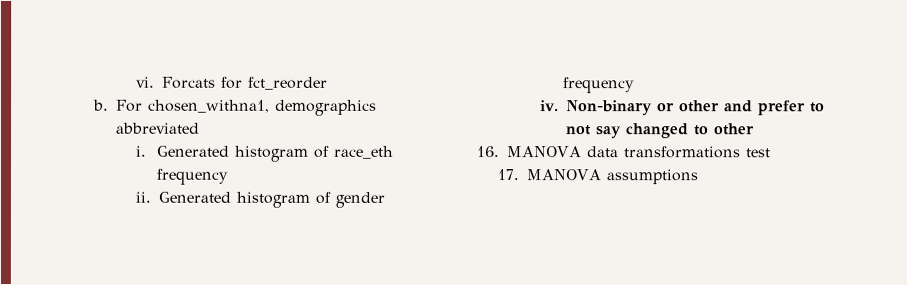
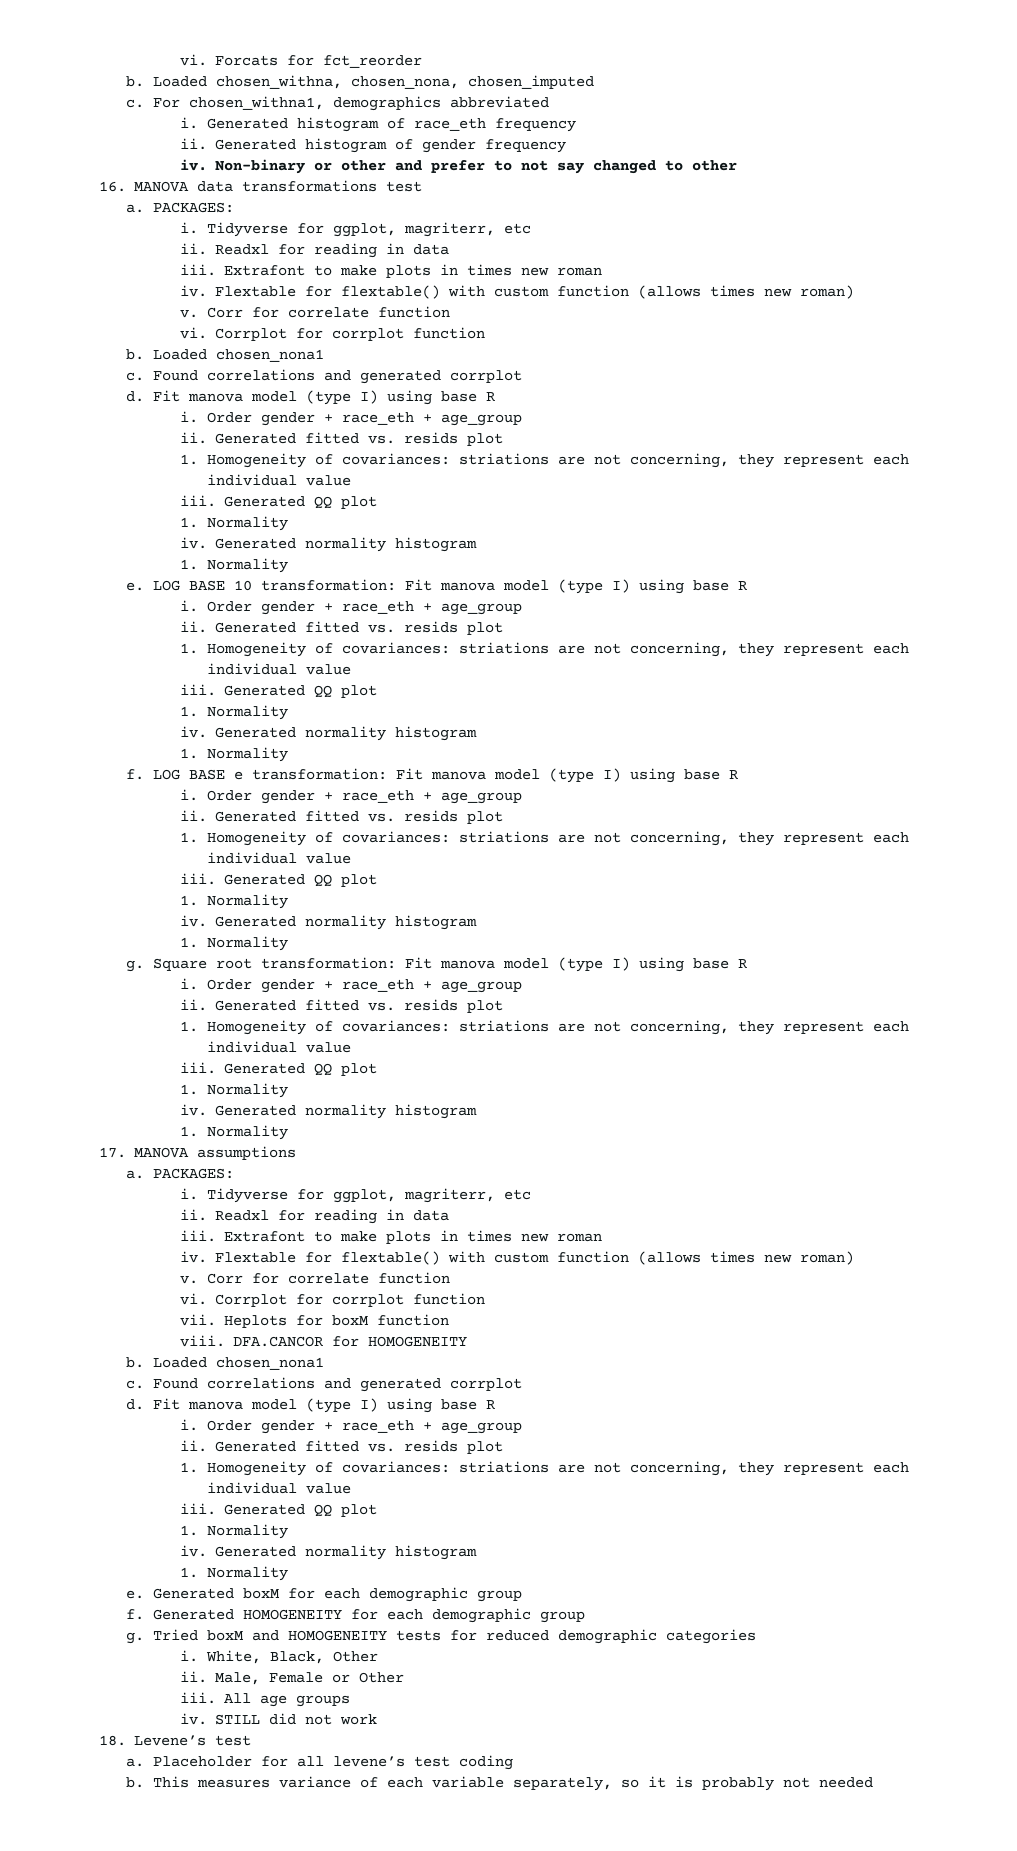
(109, 105) none -> [153,75,595,89] [126,99,145,108] Loaded chosen_withna, chosen_nona, chosen_imputed // c.
[496,169,698,185] 17. MANOVA assumptions -> [126,202,235,213] [180,222,532,237] [180,243,449,258] [180,264,602,278] [180,285,854,299] [180,306,451,318] [180,327,485,341] [126,349,325,362] [126,369,523,384] [126,390,496,405] [180,411,523,426] [180,432,503,446] [180,453,910,468] [207,474,352,486] [180,495,377,509] [180,516,289,531] [180,537,477,552] [180,558,289,573] [126,579,748,594] [180,600,523,615] [180,621,503,635] [180,642,910,657] [207,663,352,675] [180,684,377,698] [180,705,289,720] [180,726,477,741] [180,747,289,762] [126,768,739,783] [180,789,523,804] [180,810,503,824] [180,831,910,846] [207,852,352,864] [180,873,377,887] [180,894,289,909] [180,915,477,930] [180,936,289,951] [126,957,748,972] [180,978,523,993] [180,999,503,1013] [180,1020,910,1035] [207,1041,352,1053] [180,1062,377,1076] [180,1083,289,1098] [180,1104,477,1119] [180,1125,289,1140] [99,1146,296,1160] [126,1168,235,1179] [180,1188,532,1203] [180,1209,449,1224] [180,1230,602,1244] [180,1251,854,1265] [180,1272,451,1284] [180,1293,485,1307] [180,1314,449,1328] [180,1335,467,1347] [126,1357,325,1370] [126,1377,523,1392] [126,1398,496,1413] [180,1419,523,1434] [180,1440,503,1454] [180,1461,910,1476] [207,1482,352,1494] [180,1503,377,1517] [180,1524,289,1539] [180,1545,477,1560] [180,1566,289,1581] [126,1587,523,1602] [126,1608,586,1623] [126,1629,757,1644] [180,1650,379,1664] [180,1671,404,1685] [180,1692,350,1707] [180,1713,377,1725] [99,1735,251,1746] [126,1755,514,1770] [126,1776,874,1791] a. PACKAGES: // i. Tidyverse for ggplot, magriterr, etc // ii. Readxl for reading in data // iii. Extrafont to make plots in times new roman // iv. Flextable for flextable() with custom function (allows times new roman) // v. Corr for correlate function // vi. Corrplot for corrplot function // b. Loaded chosen_nona1 // c. Found correlations and generated corrplot // d. Fit manova model (type I) using base R // i. Order gender + race_eth + age_group // ii. Generated fitted vs. resids plot // 1. Homogeneity of covariances: striations are not concerning, they represent each individual value // iii. Generated QQ plot // 1. Normality // iv. Generated normality histogram // 1. Normality // e. LOG BASE 10 transformation: Fit manova model (type I) using base R // i. Order gender + race_eth + age_group // ii. Generated fitted vs. resids plot // 1. Homogeneity of covariances: striations are not concerning, they represent each individual value // iii. Generated QQ plot // 1. Normality // iv. Generated normality histogram // 1. Normality // f. LOG BASE e transformation: Fit manova model (type I) using base R // i. Order gender + race_eth + age_group // ii. Generated fitted vs. resids plot // 1. Homogeneity of covariances: striations are not concerning, they represent each individual value // iii. Generated QQ plot // 1. Normality // iv. Generated normality histogram // 1. Normality // g. Square root transformation: Fit manova model (type I) using base R // i. Order gender + race_eth + age_group // ii. Generated fitted vs. resids plot // 1. Homogeneity of covariances: striations are not concerning, they represent each individual value // iii. Generated QQ plot // 1. Normality // iv. Generated normality histogram // 1. Normality // 17. MANOVA assumptions // a. PACKAGES: // i. Tidyverse for ggplot, magriterr, etc // ii. Readxl for reading in data // iii. Extrafont to make plots in times new roman // iv. Flextable for flextable() with custom function (allows times new roman) // v. Corr for correlate function // vi. Corrplot for corrplot function // vii. Heplots for boxM function // viii. DFA.CANCOR for HOMOGENEITY // b. Loaded chosen_nona1 // c. Found correlations and generated corrplot // d. Fit manova model (type I) using base R // i. Order gender + race_eth + age_group // ii. Generated fitted vs. resids plot // 1. Homogeneity of covariances: striations are not concerning, they represent each individual value // iii. Generated QQ plot // 1. Normality // iv. Generated normality histogram // 1. Normality // e. Generated boxM for each demographic group // f. Generated HOMOGENEITY for each demographic group // g. Tried boxM and HOMOGENEITY tests for reduced demographic categories // i. White, Black, Other // ii. Male, Female or Other // iii. All age groups // iv. STILL did not work // 18. Levene’s test // a. Placeholder for all levene’s test coding // b. This measures variance of each variable separately, so it is probably not needed

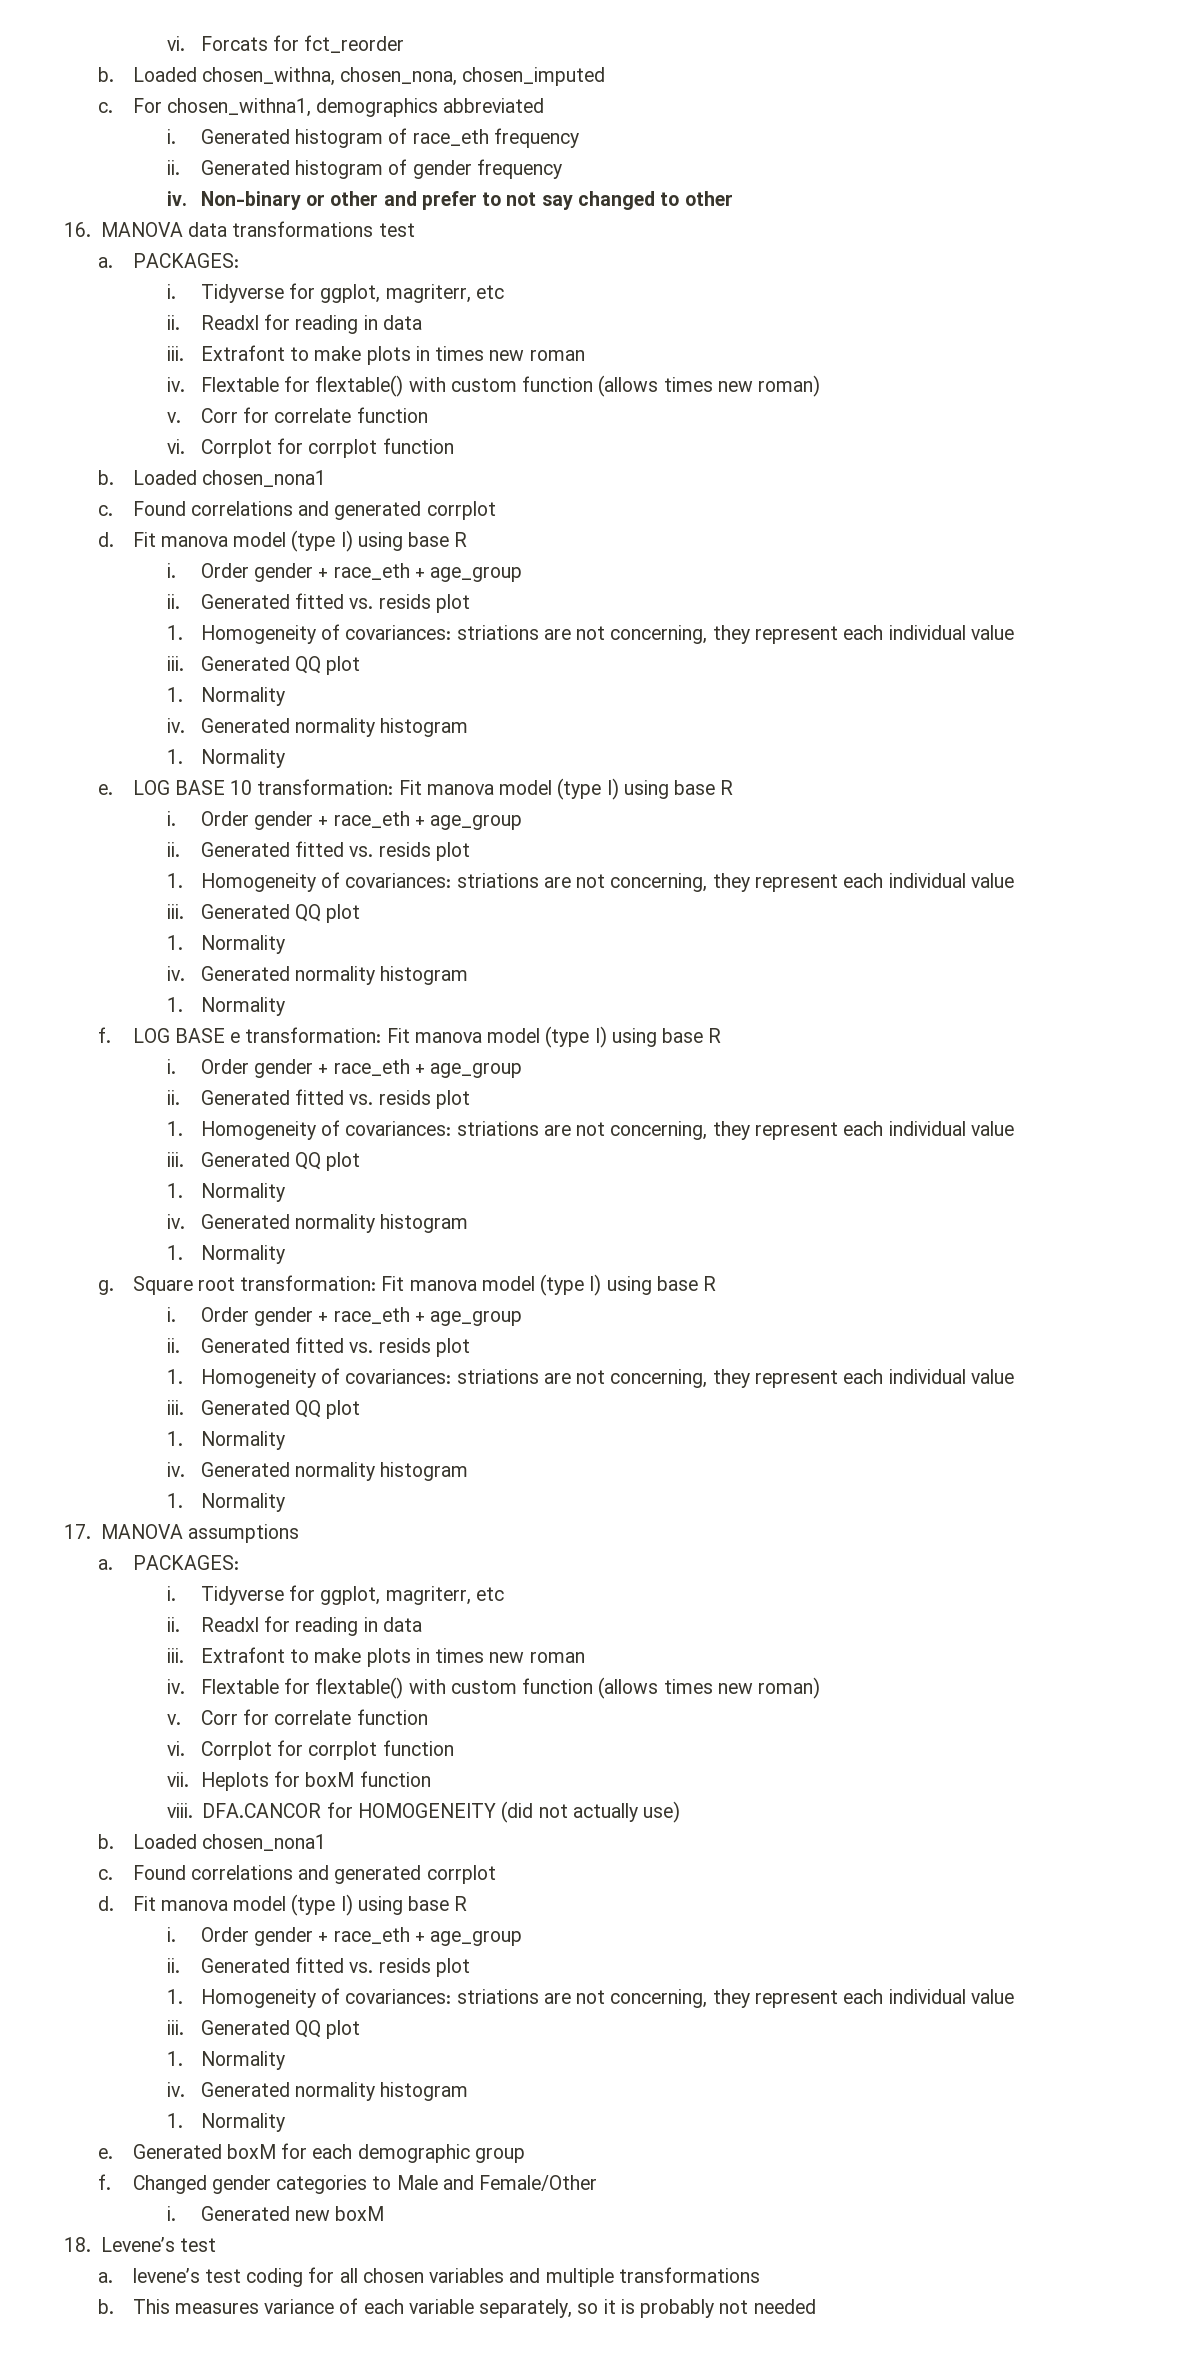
(467, 1341) none -> [501,1801,681,1823] (did not actually use)
[153,1608,586,1623] [126,1629,757,1644] [180,1650,379,1664] [180,1671,404,1685] [180,1692,350,1707] [180,1713,377,1725] Generated HOMOGENEITY for each demographic group // g. Tried boxM and HOMOGENEITY tests for reduced demographic categories // i. White, Black, Other // ii. Male, Female or Other // iii. All age groups // iv. STILL did not work -> [132,2175,598,2194] [166,2206,385,2221] Changed gender categories to Male and Female/Other // i. Generated new boxM
[153,1756,325,1767] Placeholder for all -> (114, 2277) none
(514, 1762) none -> [308,2267,760,2287] for all chosen variables and multiple transformations

